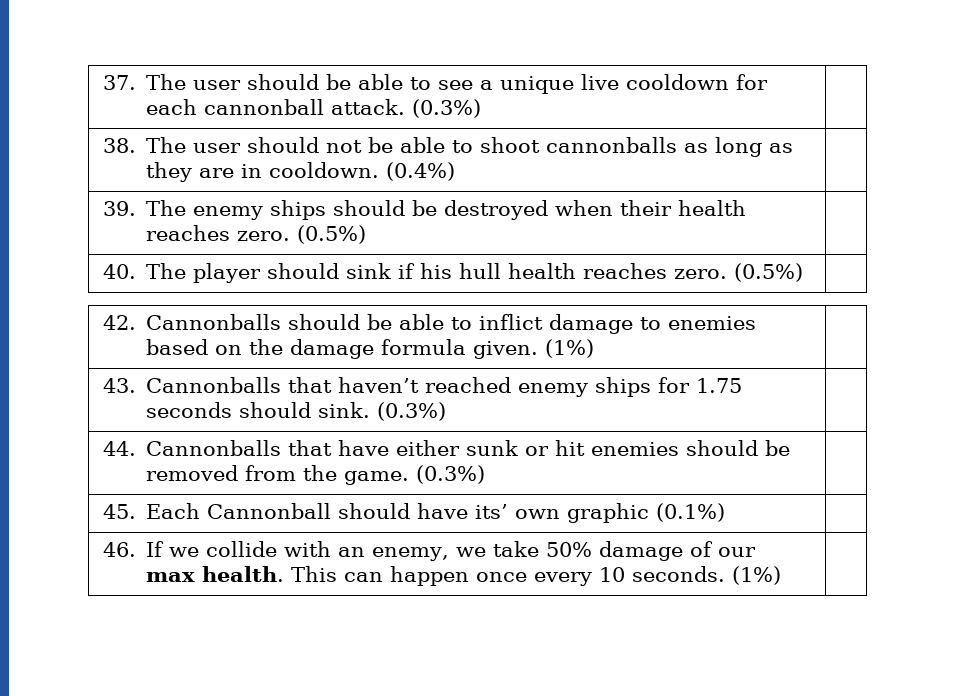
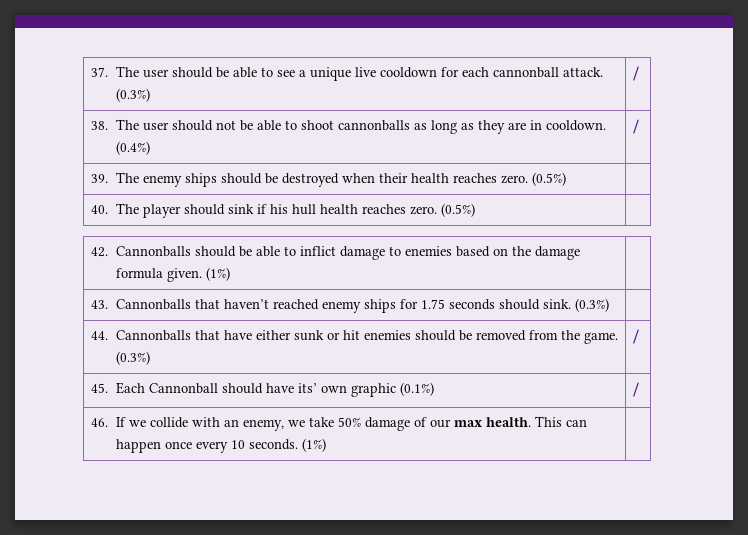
(482, 108) none -> [633,66,640,81] /
(456, 171) none -> [633,119,640,134] /
(486, 474) none -> [633,329,640,344] /
(726, 512) none -> [633,382,640,397] /

